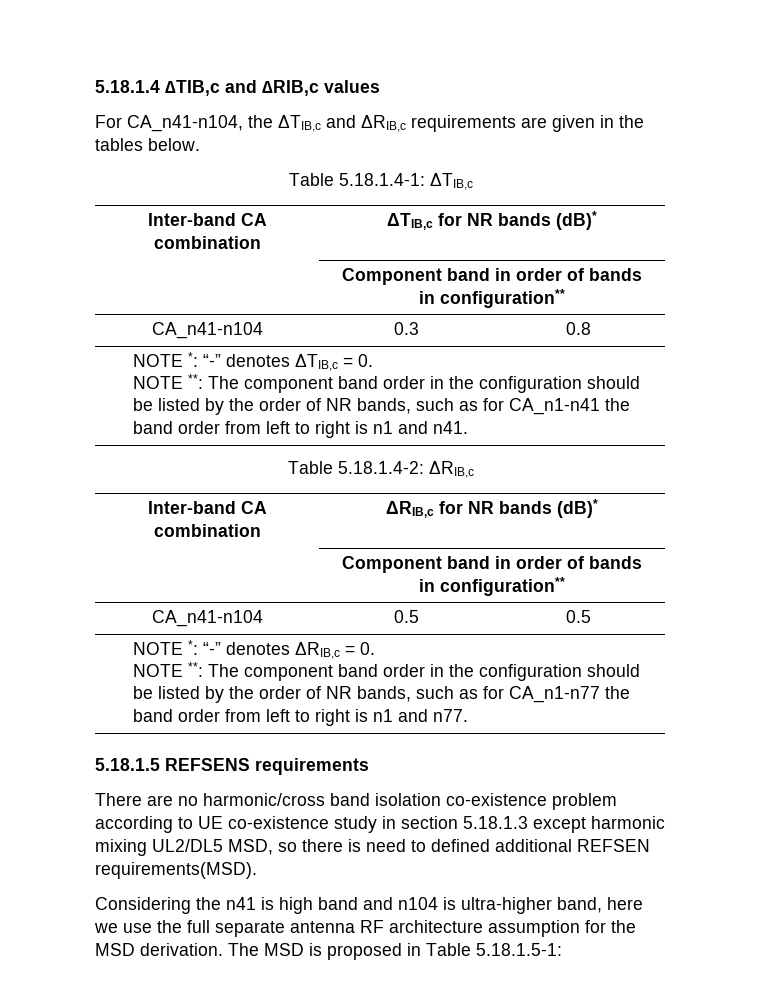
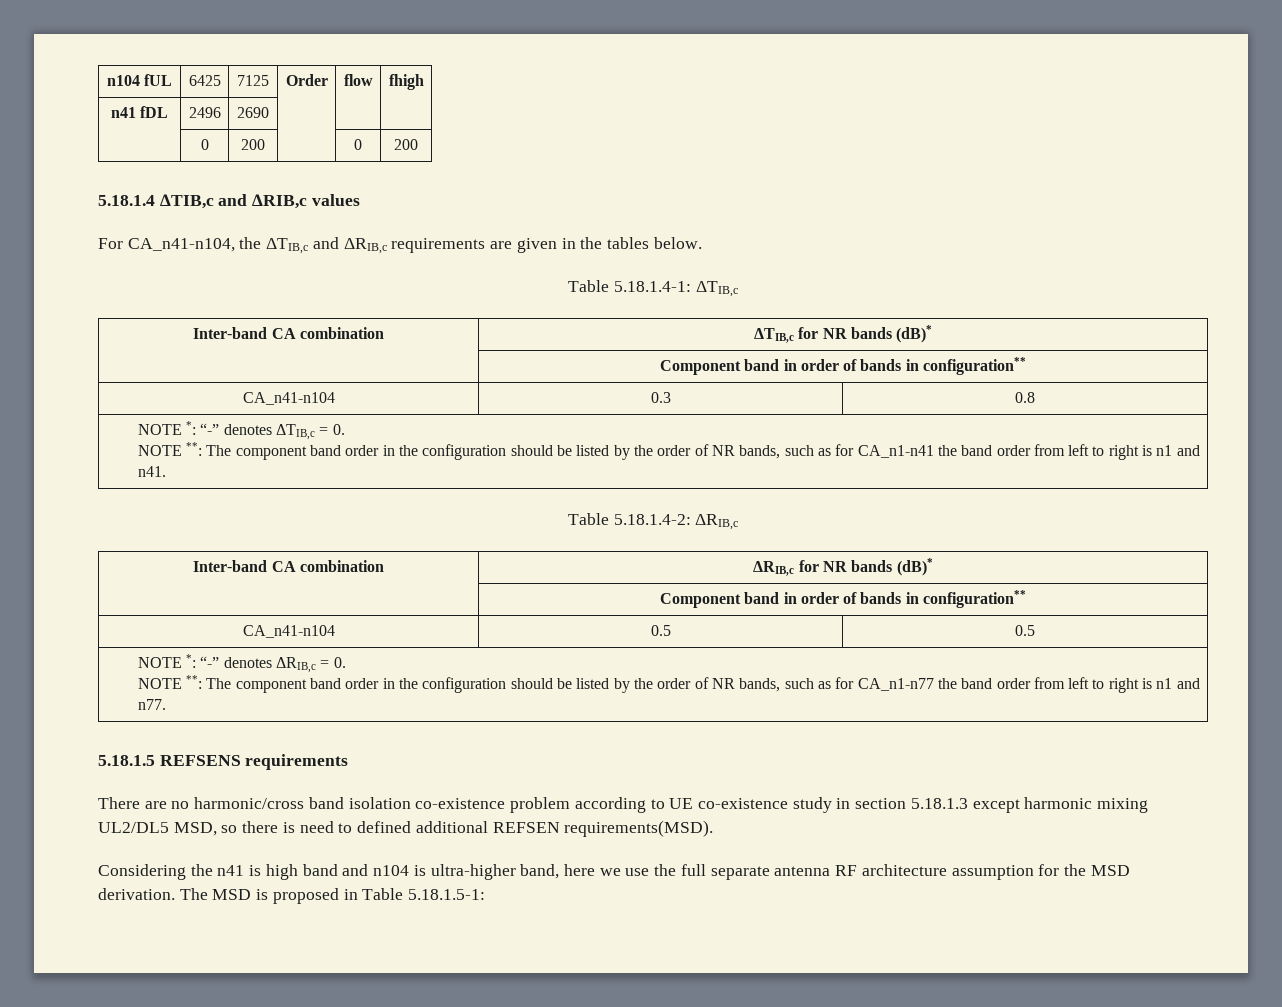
(95, 86) none -> [106,74,173,86] [188,75,221,86] [237,75,269,86] [285,74,328,86] [343,74,373,86] [388,74,424,90] [110,106,169,118] [188,107,221,118] [237,107,269,118] [200,139,209,150] [241,139,265,150] [354,139,362,150] [394,139,418,150] n104 fUL | 6425 | 7125 | Order | flow | fhigh // n41 fDL | 2496 | 2690 | | | // | 0 | 200 | | 0 | 200 //

